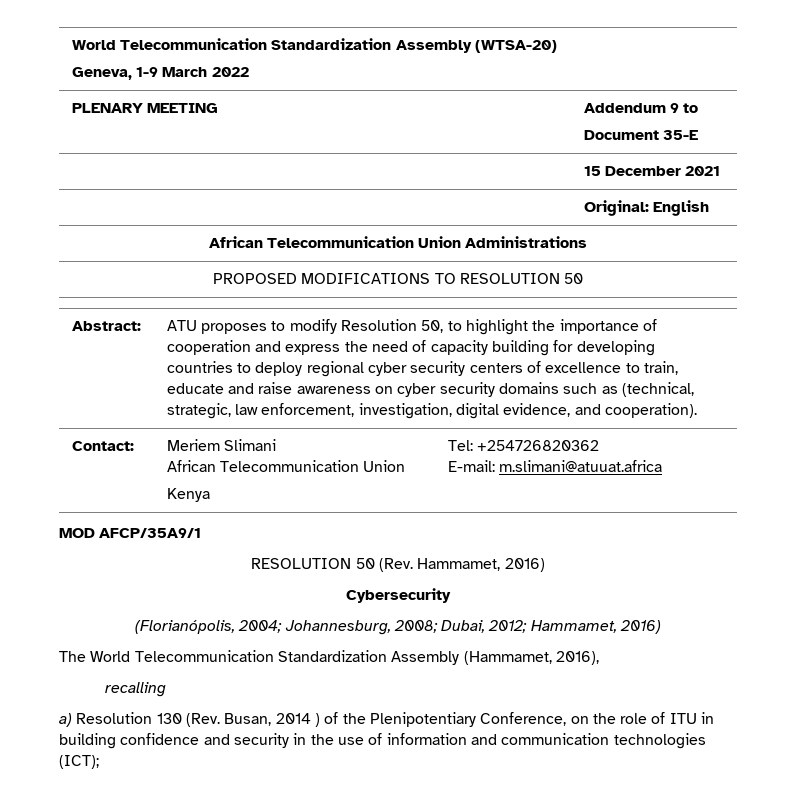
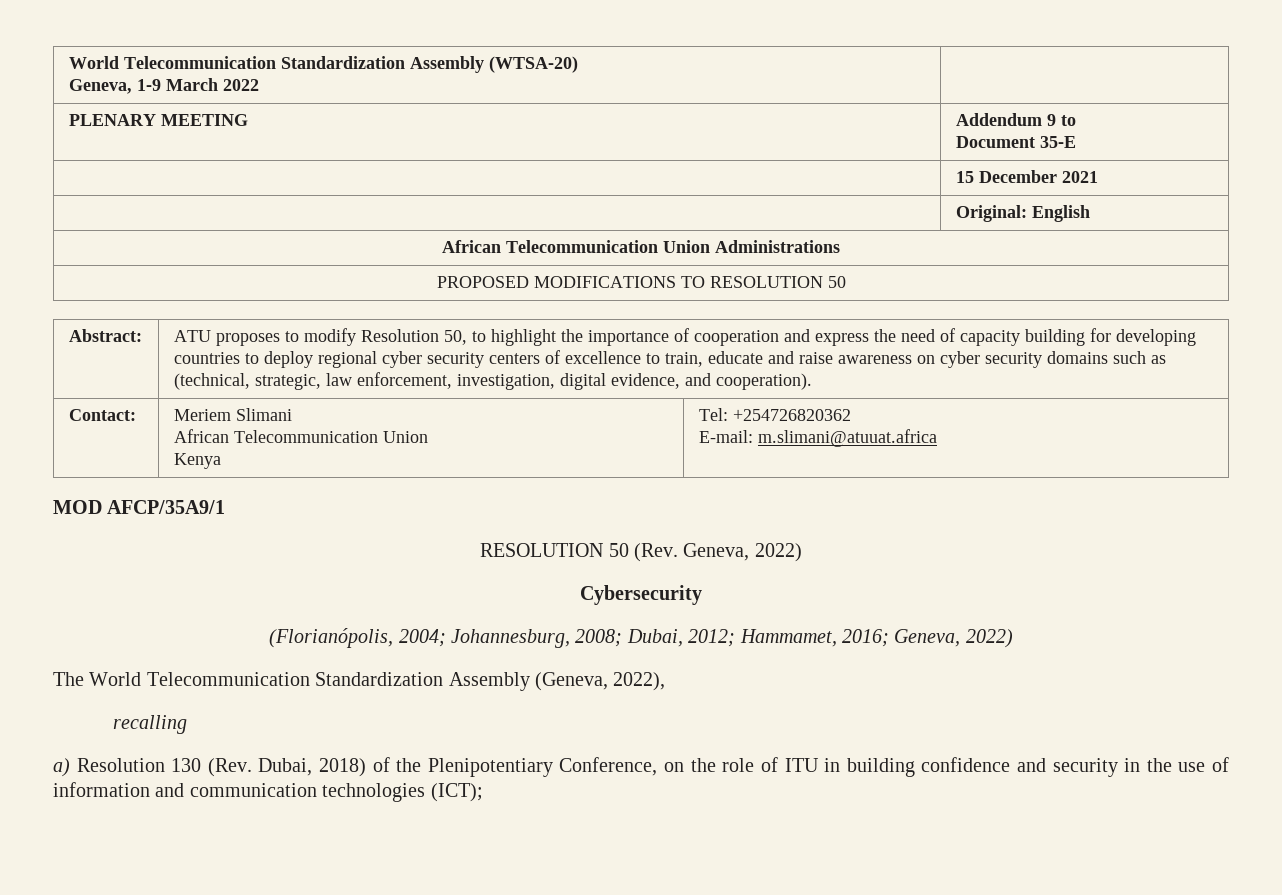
[417,558,545,572] Hammamet, 2016) -> [683,543,802,562] Geneva, 2022)
[620,620,662,634] 2016) -> [841,629,1013,648] 2016; Geneva, 2022)
[463,651,599,665] (Hammamet, 2016), -> [535,672,666,691] (Geneva, 2022),
[224,713,320,727] Busan, 2014 ) -> [258,758,367,777] Dubai, 2018)

